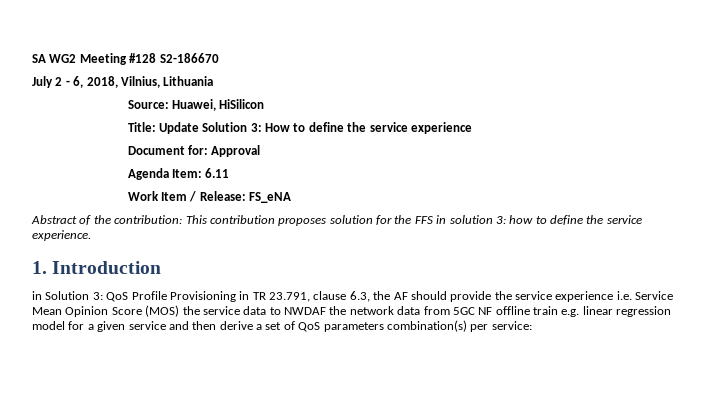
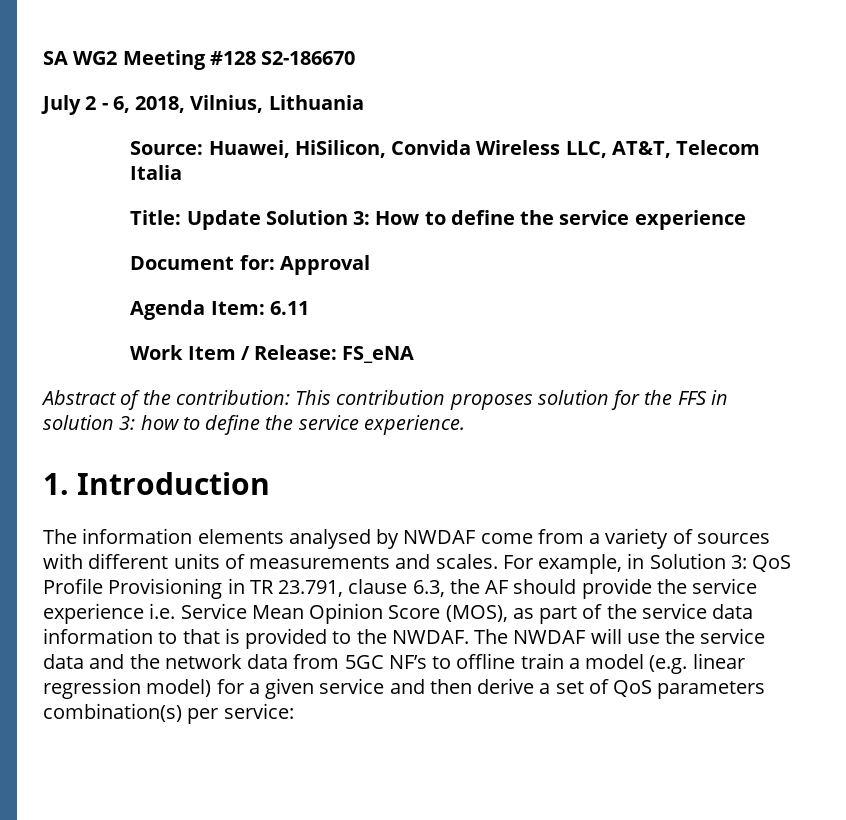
[219,99,265,109] HiSilicon -> [294,140,761,158] [130,165,183,180] HiSilicon, Convida Wireless LLC, AT&T, Telecom Italia
(162, 267) none -> [43,528,770,549] [43,553,623,574] The information elements analysed by NWDAF come from a variety of sources with different units of measurements and scales. For example,
[145,305,326,317] (MOS) the service data to NWDAF -> [445,603,754,624] [43,628,766,649] [43,654,125,669] (MOS), as part of the service data information to that is provided to the NWDAF. The NWDAF will use the service data and
[478,306,580,317] NF offline train e.g. -> [388,653,688,674] NF’s to offline train a model (e.g.
[32,321,65,330] model -> [146,679,212,697] model)

